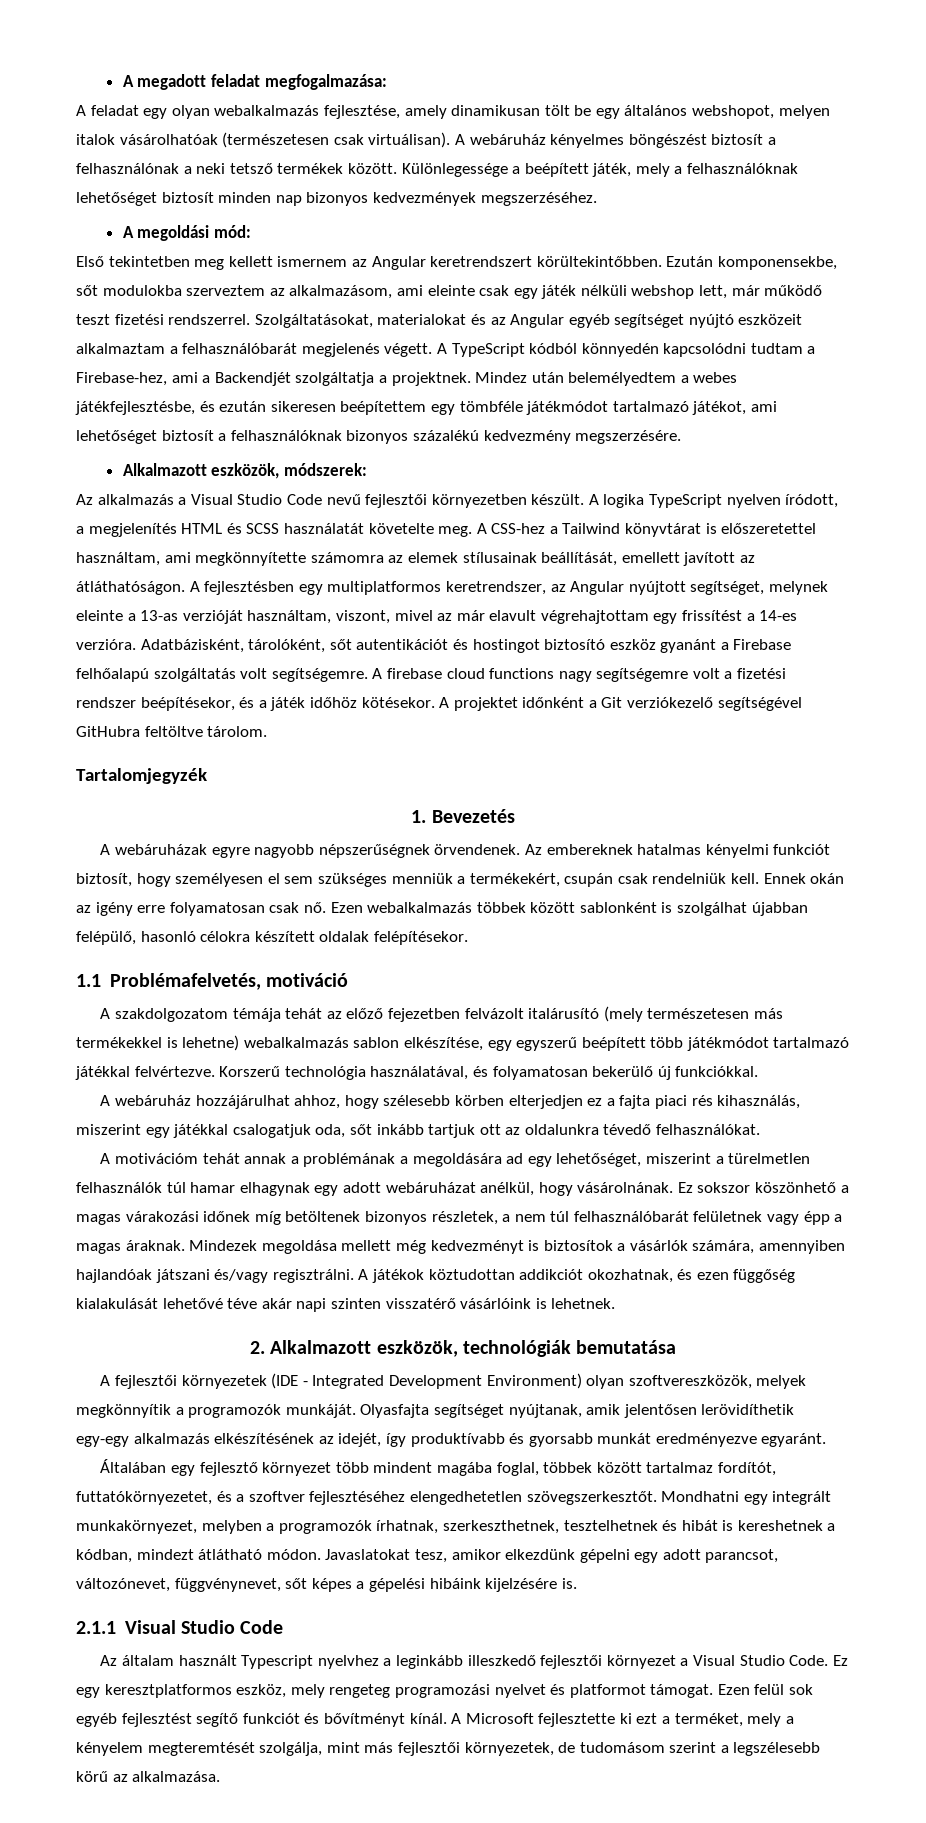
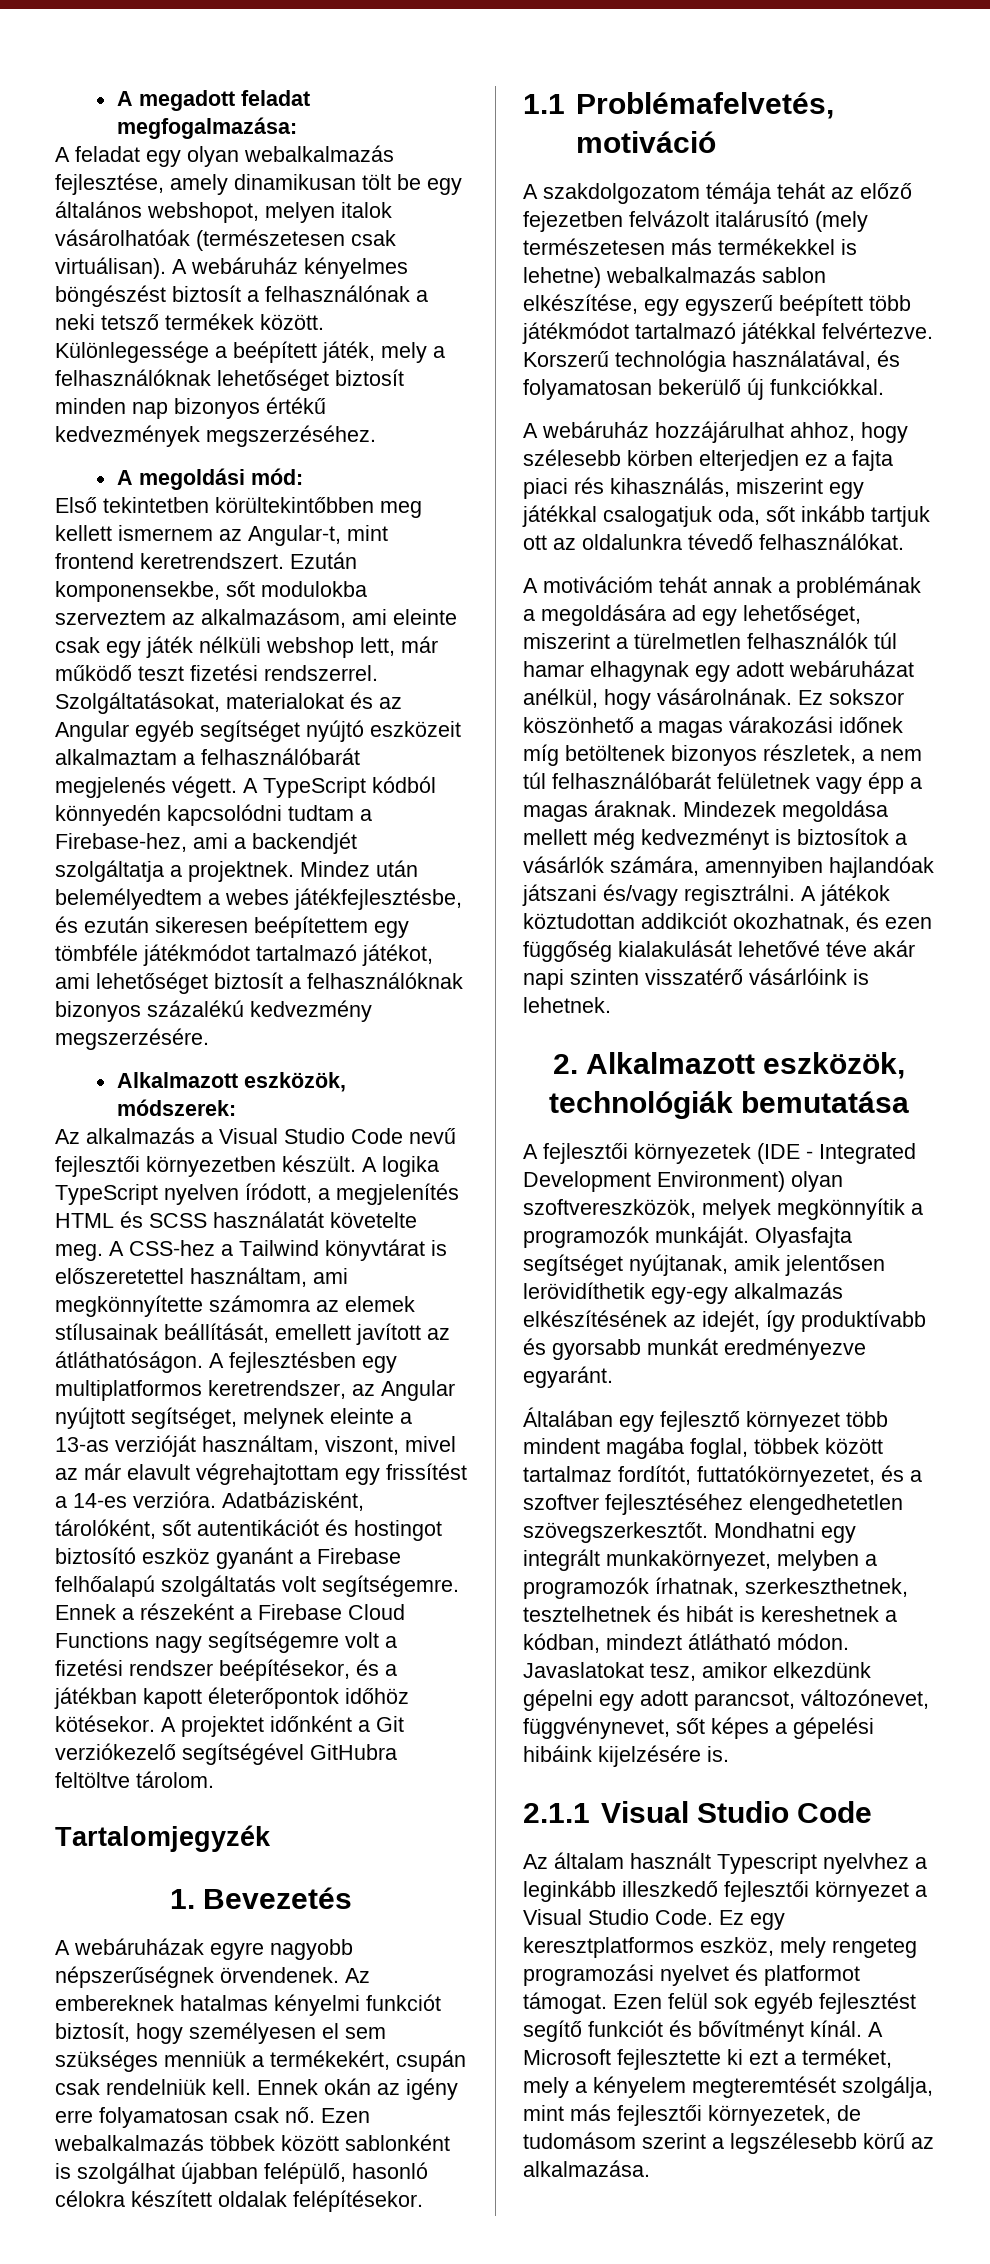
(369, 199) none -> [266,397,326,414] értékű
(190, 261) none -> [215,497,374,513] körültekintőbben
[371,256,662,270] Angular keretrendszert körültekintőbben. -> [248,525,388,546] [55,553,284,569] Angular-t, mint frontend keretrendszert.
[214,372,291,386] Backendjét -> [252,832,357,854] backendjét
[372,668,555,679] A firebase cloud functions -> [55,1603,405,1620] [55,1632,149,1648] Ennek a részeként a Firebase Cloud Functions
[270,697,306,711] játék -> [54,1687,339,1709] játékban kapott életerőpontok

